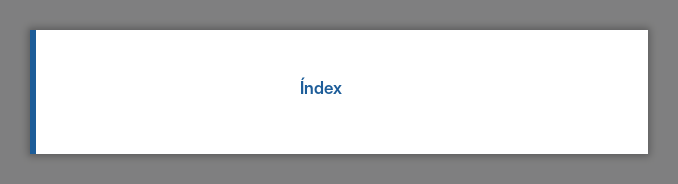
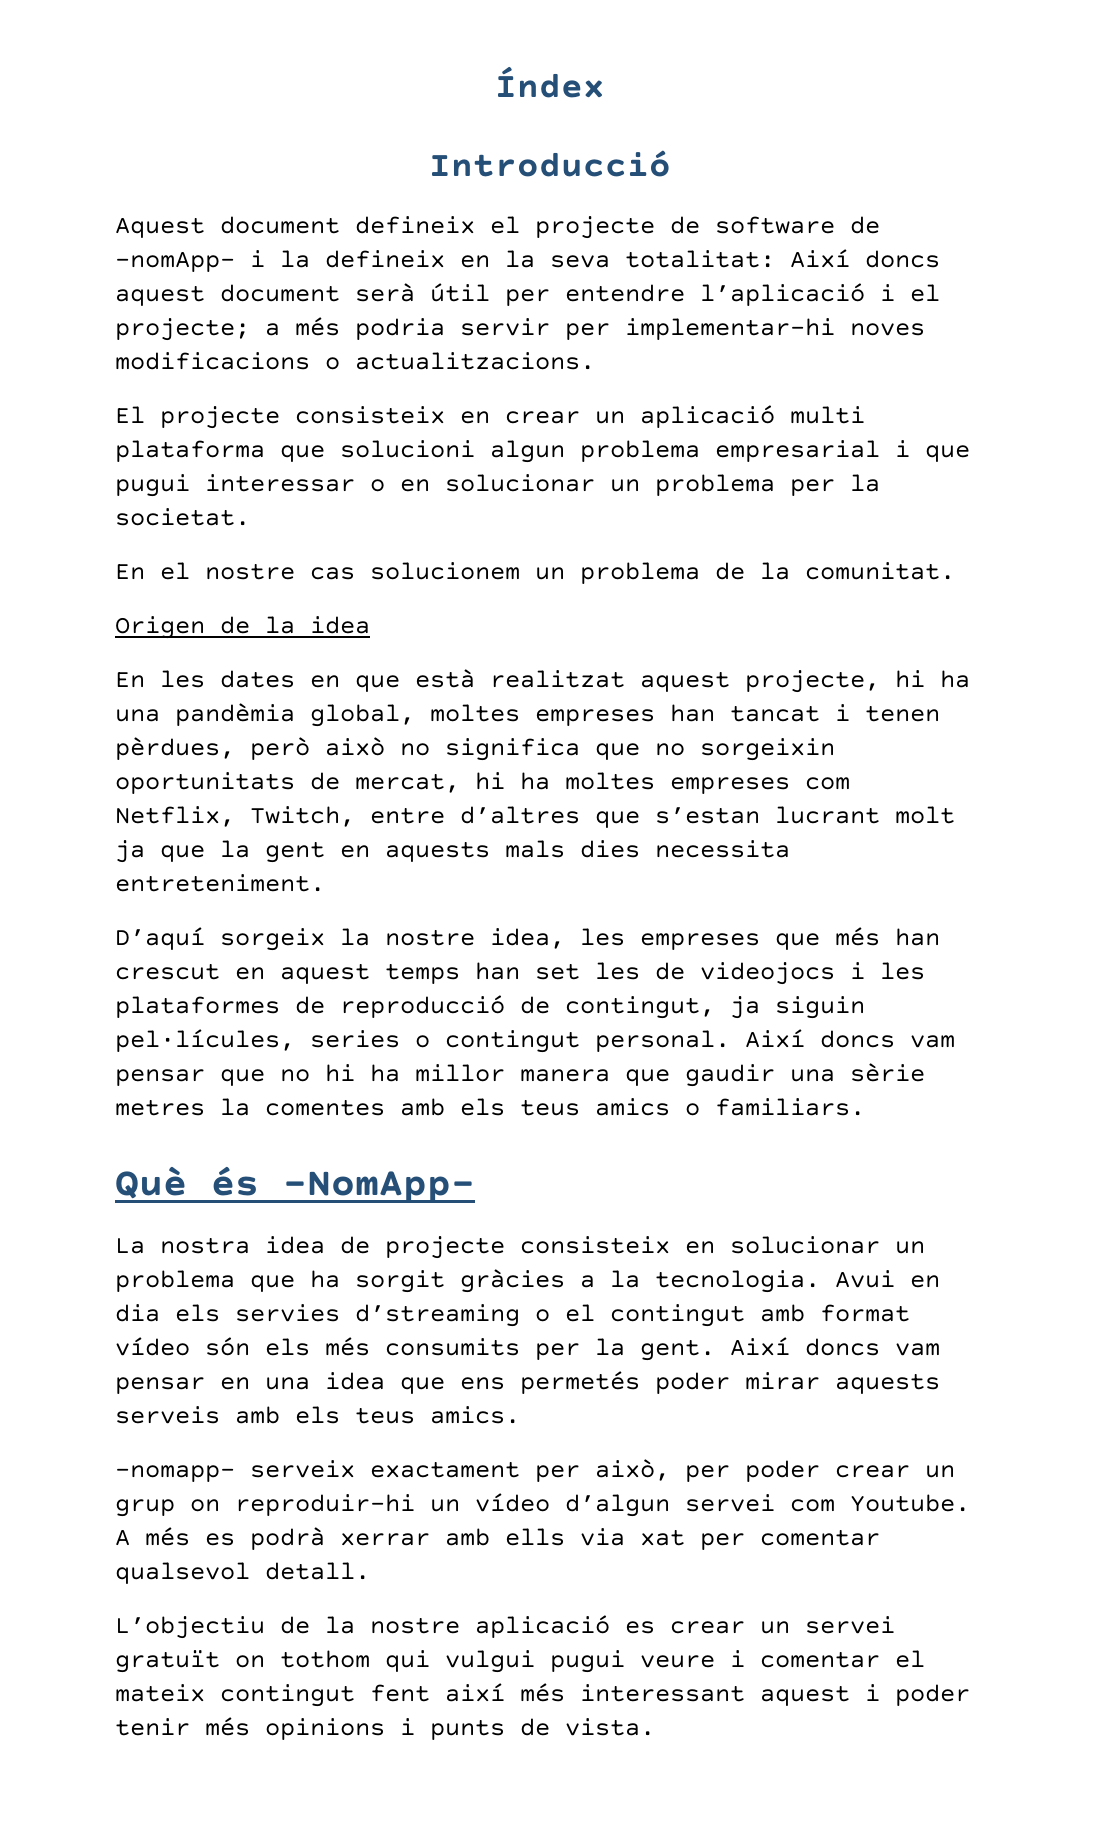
(342, 85) none -> [428,150,671,177] [115,216,880,239] [115,249,940,272] [115,283,940,306] [115,317,925,341] [115,352,595,370] [115,405,865,429] [115,440,970,463] [115,474,880,497] [115,508,250,526] [115,562,955,584] [115,616,370,639] [115,669,970,693] [115,703,940,727] [115,737,835,761] [115,772,850,794] [115,806,955,828] [115,840,790,863] [115,874,325,892] [115,927,940,951] [115,962,925,985] [115,995,865,1019] [115,1029,955,1053] [115,1063,925,1087] [115,1098,865,1116] [115,1166,475,1203] [115,1236,925,1259] [115,1269,940,1293] [115,1304,910,1327] [115,1337,940,1361] [115,1371,940,1394] [115,1406,520,1424] [115,1459,955,1482] [115,1493,970,1517] [115,1527,880,1550] [115,1562,370,1584] [115,1615,895,1639] [115,1650,925,1673] [115,1683,970,1707] [115,1717,655,1740] // Introducció // Aquest document defineix el projecte de software de -nomApp- i la defineix en la seva totalitat: Així doncs aquest document serà útil per entendre l’aplicació i el projecte; a més podria servir per implementar-hi noves modificacions o actualitzacions. // El projecte consisteix en crear un aplicació multi plataforma que solucioni algun problema empresarial i que pugui interessar o en solucionar un problema per la societat. // En el nostre cas solucionem un problema de la comunitat. // Origen de la idea // En les dates en que està realitzat aquest projecte, hi ha una pandèmia global, moltes empreses han tancat i tenen pèrdues, però això no significa que no sorgeixin oportunitats de mercat, hi ha moltes empreses com Netflix, Twitch, entre d’altres que s’estan lucrant molt ja que la gent en aquests mals dies necessita entreteniment. // D’aquí sorgeix la nostre idea, les empreses que més han crescut en aquest temps han set les de videojocs i les plataformes de reproducció de contingut, ja siguin pel·lícules, series o contingut personal. Així doncs vam pensar que no hi ha millor manera que gaudir una sèrie metres la comentes amb els teus amics o familiars. // Què és -NomApp- // La nostra idea de projecte consisteix en solucionar un problema que ha sorgit gràcies a la tecnologia. Avui en dia els servies d’streaming o el contingut amb format vídeo són els més consumits per la gent. Així doncs vam pensar en una idea que ens permetés poder mirar aquests serveis amb els teus amics. // -nomapp- serveix exactament per això, per poder crear un grup on reproduir-hi un vídeo d’algun servei com Youtube. A més es podrà xerrar amb ells via xat per comentar qualsevol detall. // L’objectiu de la nostre aplicació es crear un servei gratuït on tothom qui vulgui pugui veure i comentar el mateix contingut fent així més interessant aquest i poder tenir més opinions i punts de vista.

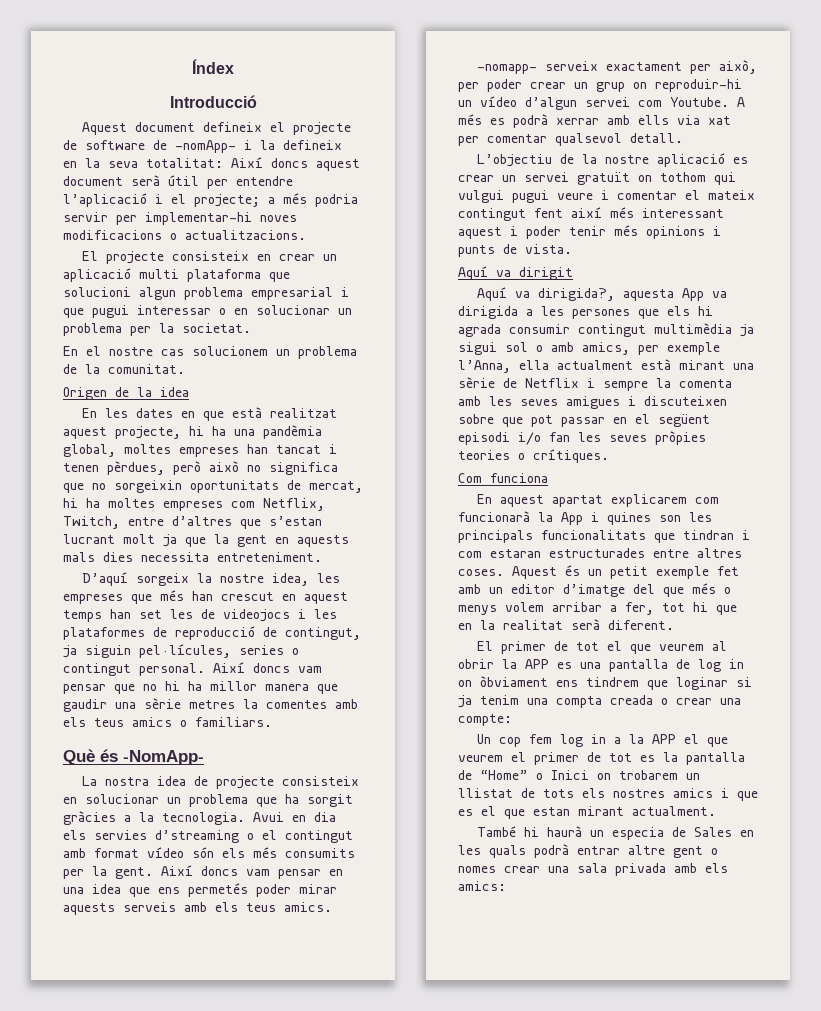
(655, 1727) none -> [458,266,573,280] [476,287,727,301] [458,306,713,319] [458,323,754,337] [458,342,720,355] [458,359,754,373] [458,377,732,391] [458,396,727,409] [458,414,710,427] [458,431,706,445] [458,449,609,463] [458,473,548,483] [476,494,719,507] [458,511,712,525] [458,530,750,543] [458,548,742,558] [458,565,739,579] [458,583,731,597] [458,602,737,615] [458,619,674,630] [476,641,727,654] [458,659,744,672] [458,676,752,690] [458,695,741,708] [458,714,512,726] [476,734,728,747] [458,752,745,765] [458,770,700,780] [458,788,758,801] [458,806,716,819] [476,826,754,840] [458,844,718,858] [458,863,728,876] [458,881,506,891] // Aquí va dirigit // Aquí va dirigida?, aquesta App va dirigida a les persones que els hi agrada consumir contingut multimèdia ja sigui sol o amb amics, per exemple l’Anna, ella actualment està mirant una sèrie de Netflix i sempre la comenta amb les seves amigues i discuteixen sobre que pot passar en el següent episodi i/o fan les seves pròpies teories o crítiques. // Com funciona // En aquest apartat explicarem com funcionarà la App i quines son les principals funcionalitats que tindran i com estaran estructurades entre altres coses. Aquest és un petit exemple fet amb un editor d’imatge del que més o menys volem arribar a fer, tot hi que en la realitat serà diferent. // El primer de tot el que veurem al obrir la APP es una pantalla de log in on òbviament ens tindrem que loginar si ja tenim una compta creada o crear una compte: // Un cop fem log in a la APP el que veurem el primer de tot es la pantalla de “Home” o Inici on trobarem un llistat de tots els nostres amics i que es el que estan mirant actualment. // També hi haurà un especia de Sales en les quals podrà entrar altre gent o nomes crear una sala privada amb els amics:

